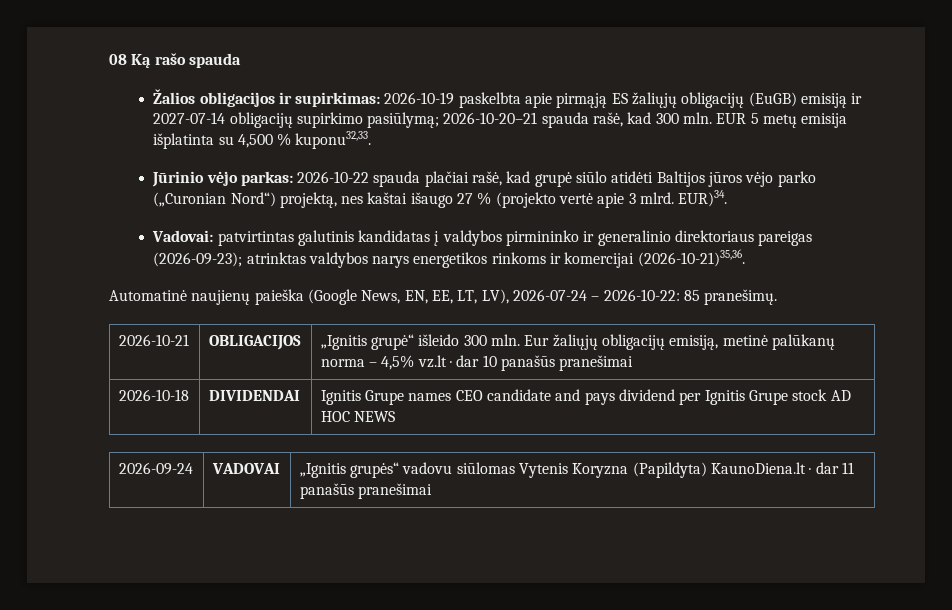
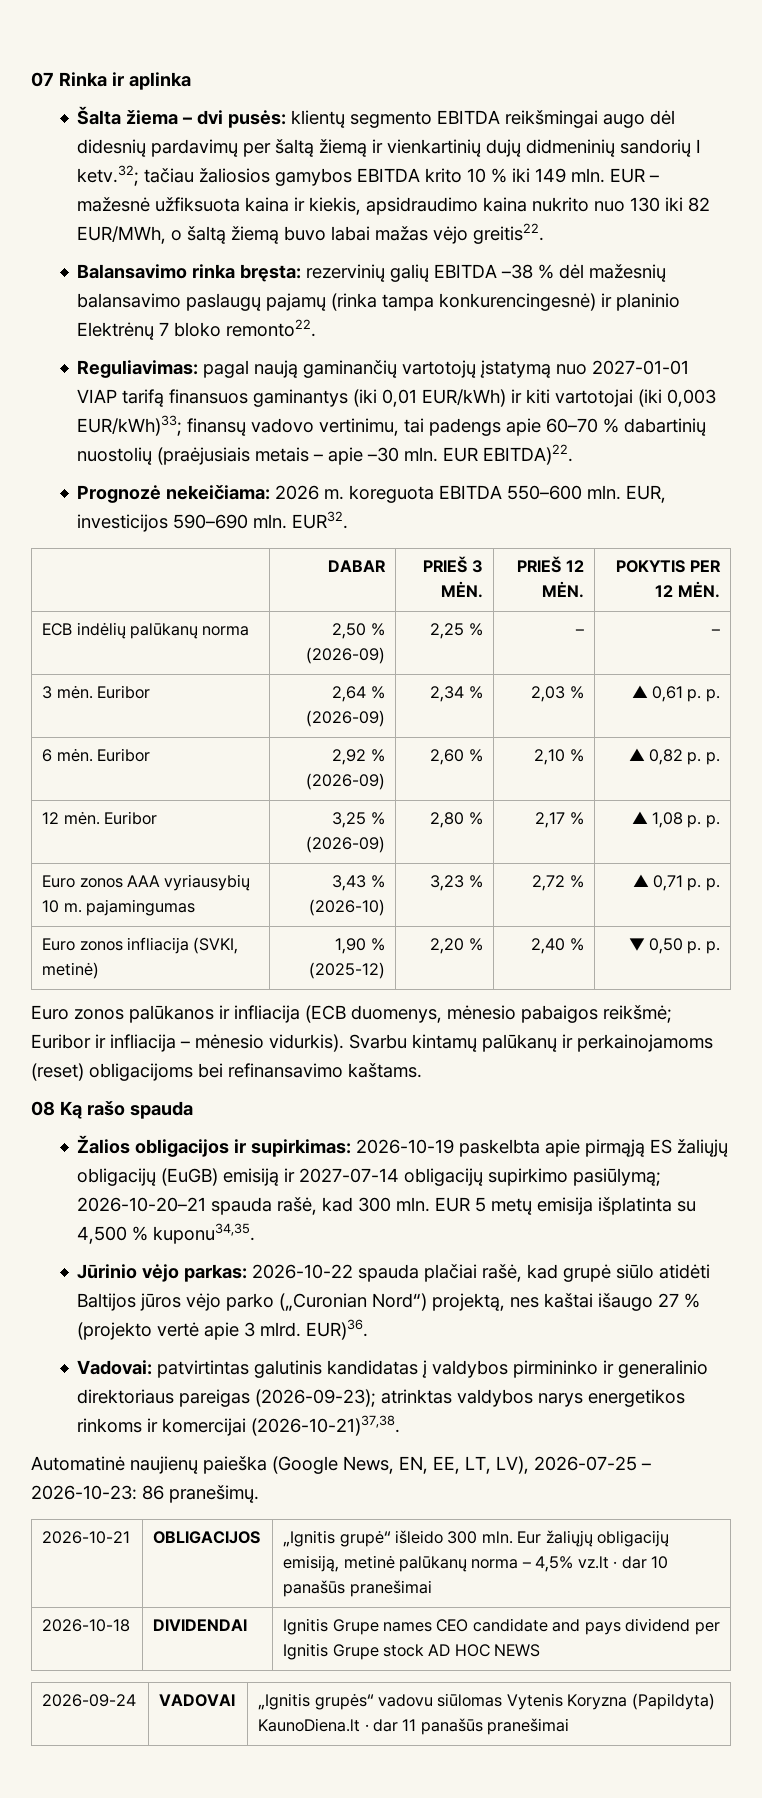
(109, 59) none -> [31,72,191,90] [77,106,676,128] [77,139,702,157] [77,165,660,186] [77,197,711,215] [77,223,545,244] [77,264,667,282] [77,293,681,311] [77,319,317,340] [77,360,690,378] [77,389,717,407] [77,415,707,436] [77,444,574,465] [77,485,667,503] [77,511,349,532] [327,560,386,572] [423,556,483,573] [440,581,483,598] [517,556,584,573] [541,581,584,598] [616,560,721,573] [655,581,720,598] [42,622,250,639] [332,623,385,639] [305,647,385,664] [430,623,483,639] [574,629,584,635] [710,629,720,635] [42,685,151,699] [332,686,385,702] [305,710,385,727] [430,686,483,702] [531,686,584,702] [631,685,720,702] [42,748,151,762] [332,749,385,765] [305,773,385,790] [430,749,483,765] [534,749,584,765] [628,748,720,765] [42,811,158,825] [332,812,385,828] [305,836,385,853] [430,812,483,828] [535,812,584,828] [631,811,720,828] [42,874,251,891] [42,899,196,916] [332,875,385,891] [308,899,385,916] [430,875,483,891] [532,875,584,891] [632,874,720,891] [42,937,239,954] [42,962,100,979] [335,938,385,954] [308,962,385,979] [430,938,483,954] [531,938,584,954] [628,938,720,954] [31,1005,672,1023] [31,1034,713,1052] [31,1063,422,1081] 07 Rinka ir aplinka // Šalta žiema – dvi pusės: klientų segmento EBITDA reikšmingai augo dėl didesnių pardavimų per šaltą žiemą ir vienkartinių dujų didmeninių sandorių I ketv.32; tačiau žaliosios gamybos EBITDA krito 10 % iki 149 mln. EUR – mažesnė užfiksuota kaina ir kiekis, apsidraudimo kaina nukrito nuo 130 iki 82 EUR/MWh, o šaltą žiemą buvo labai mažas vėjo greitis22. // Balansavimo rinka bręsta: rezervinių galių EBITDA –38 % dėl mažesnių balansavimo paslaugų pajamų (rinka tampa konkurencingesnė) ir planinio Elektrėnų 7 bloko remonto22. // Reguliavimas: pagal naują gaminančių vartotojų įstatymą nuo 2027-01-01 VIAP tarifą finansuos gaminantys (iki 0,01 EUR/kWh) ir kiti vartotojai (iki 0,003 EUR/kWh)33; finansų vadovo vertinimu, tai padengs apie 60–70 % dabartinių nuostolių (praėjusiais metais – apie –30 mln. EUR EBITDA)22. // Prognozė nekeičiama: 2026 m. koreguota EBITDA 550–600 mln. EUR, investicijos 590–690 mln. EUR32. // | DABAR | PRIEŠ 3 MĖN. | PRIEŠ 12 MĖN. | POKYTIS PER 12 MĖN. // ECB indėlių palūkanų norma | 2,50 % (2026-09) | 2,25 % | – | – // 3 mėn. Euribor | 2,64 % (2026-09) | 2,34 % | 2,03 % | ▲ 0,61 p. p. // 6 mėn. Euribor | 2,92 % (2026-09) | 2,60 % | 2,10 % | ▲ 0,82 p. p. // 12 mėn. Euribor | 3,25 % (2026-09) | 2,80 % | 2,17 % | ▲ 1,08 p. p. // Euro zonos AAA vyriausybių 10 m. pajamingumas | 3,43 % (2026-10) | 3,23 % | 2,72 % | ▲ 0,71 p. p. // Euro zonos infliacija (SVKI, metinė) | 1,90 % (2025-12) | 2,20 % | 2,40 % | ▼ 0,50 p. p. // Euro zonos palūkanos ir infliacija (ECB duomenys, mėnesio pabaigos reikšmė; Euribor ir infliacija – mėnesio vidurkis). Svarbu kintamų palūkanų ir perkainojamoms (reset) obligacijoms bei refinansavimo kaštams. //
[295,131,372,149] kuponu32,33. -> [153,1223,256,1244] kuponu34,35.
[678,190,728,207] EUR)34. -> [306,1319,369,1340] EUR)36.
[637,249,745,267] (2026-10-21)35,36. -> [251,1415,401,1436] (2026-10-21)37,38.
[512,289,700,301] 2026-07-24 – 2026-10-22: 85 -> [534,1456,651,1471] [31,1485,164,1500] 2026-07-25 – 2026-10-23: 86

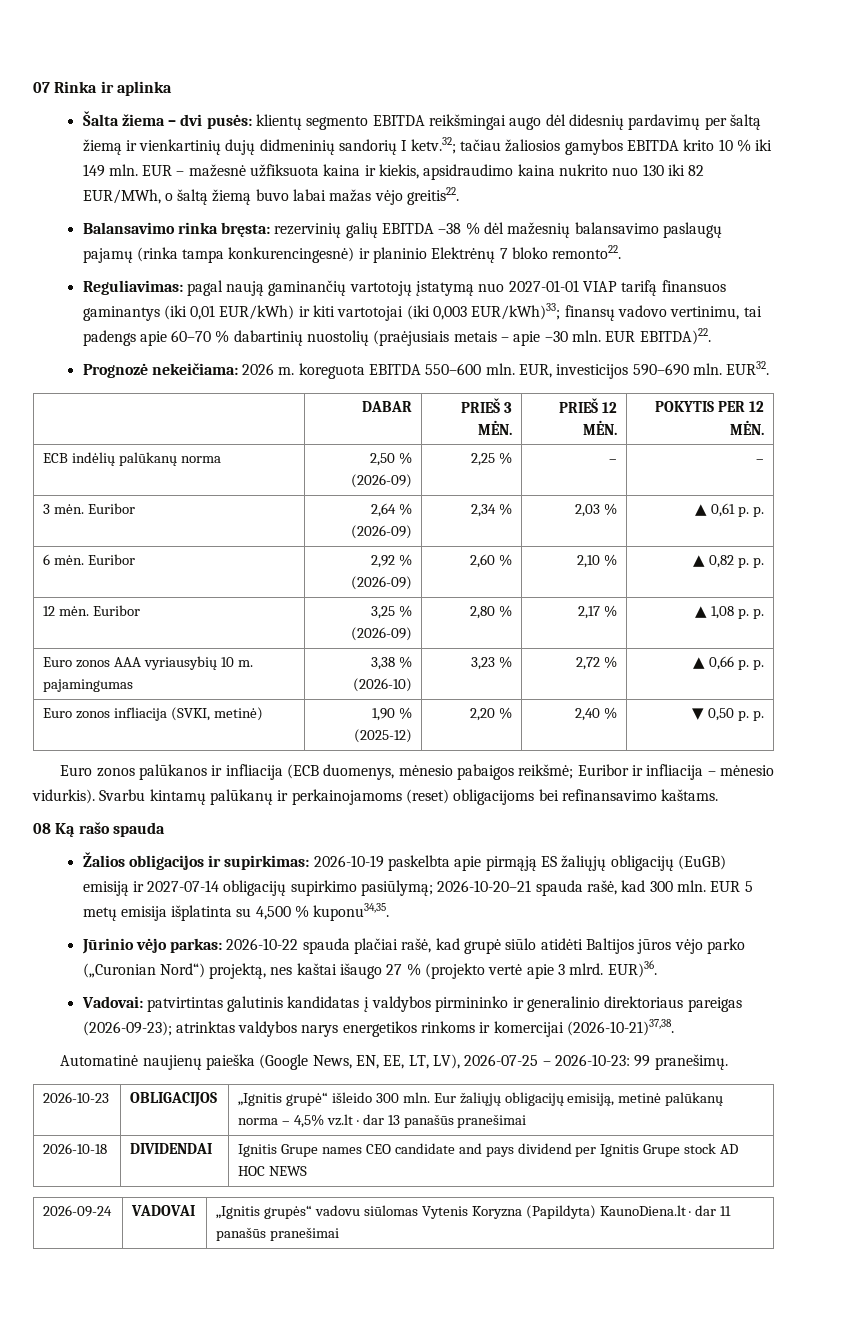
[332,875,367,891] 3,43 -> [370,657,395,670] 3,38
[652,875,683,891] 0,71 -> [709,656,735,670] 0,66
[142,1485,164,1500] 86 -> [634,1055,651,1067] 99
[42,1531,131,1544] 2026-10-21 -> [43,1092,110,1103] 2026-10-23
[651,1556,669,1569] 10 -> [387,1115,400,1125] 13

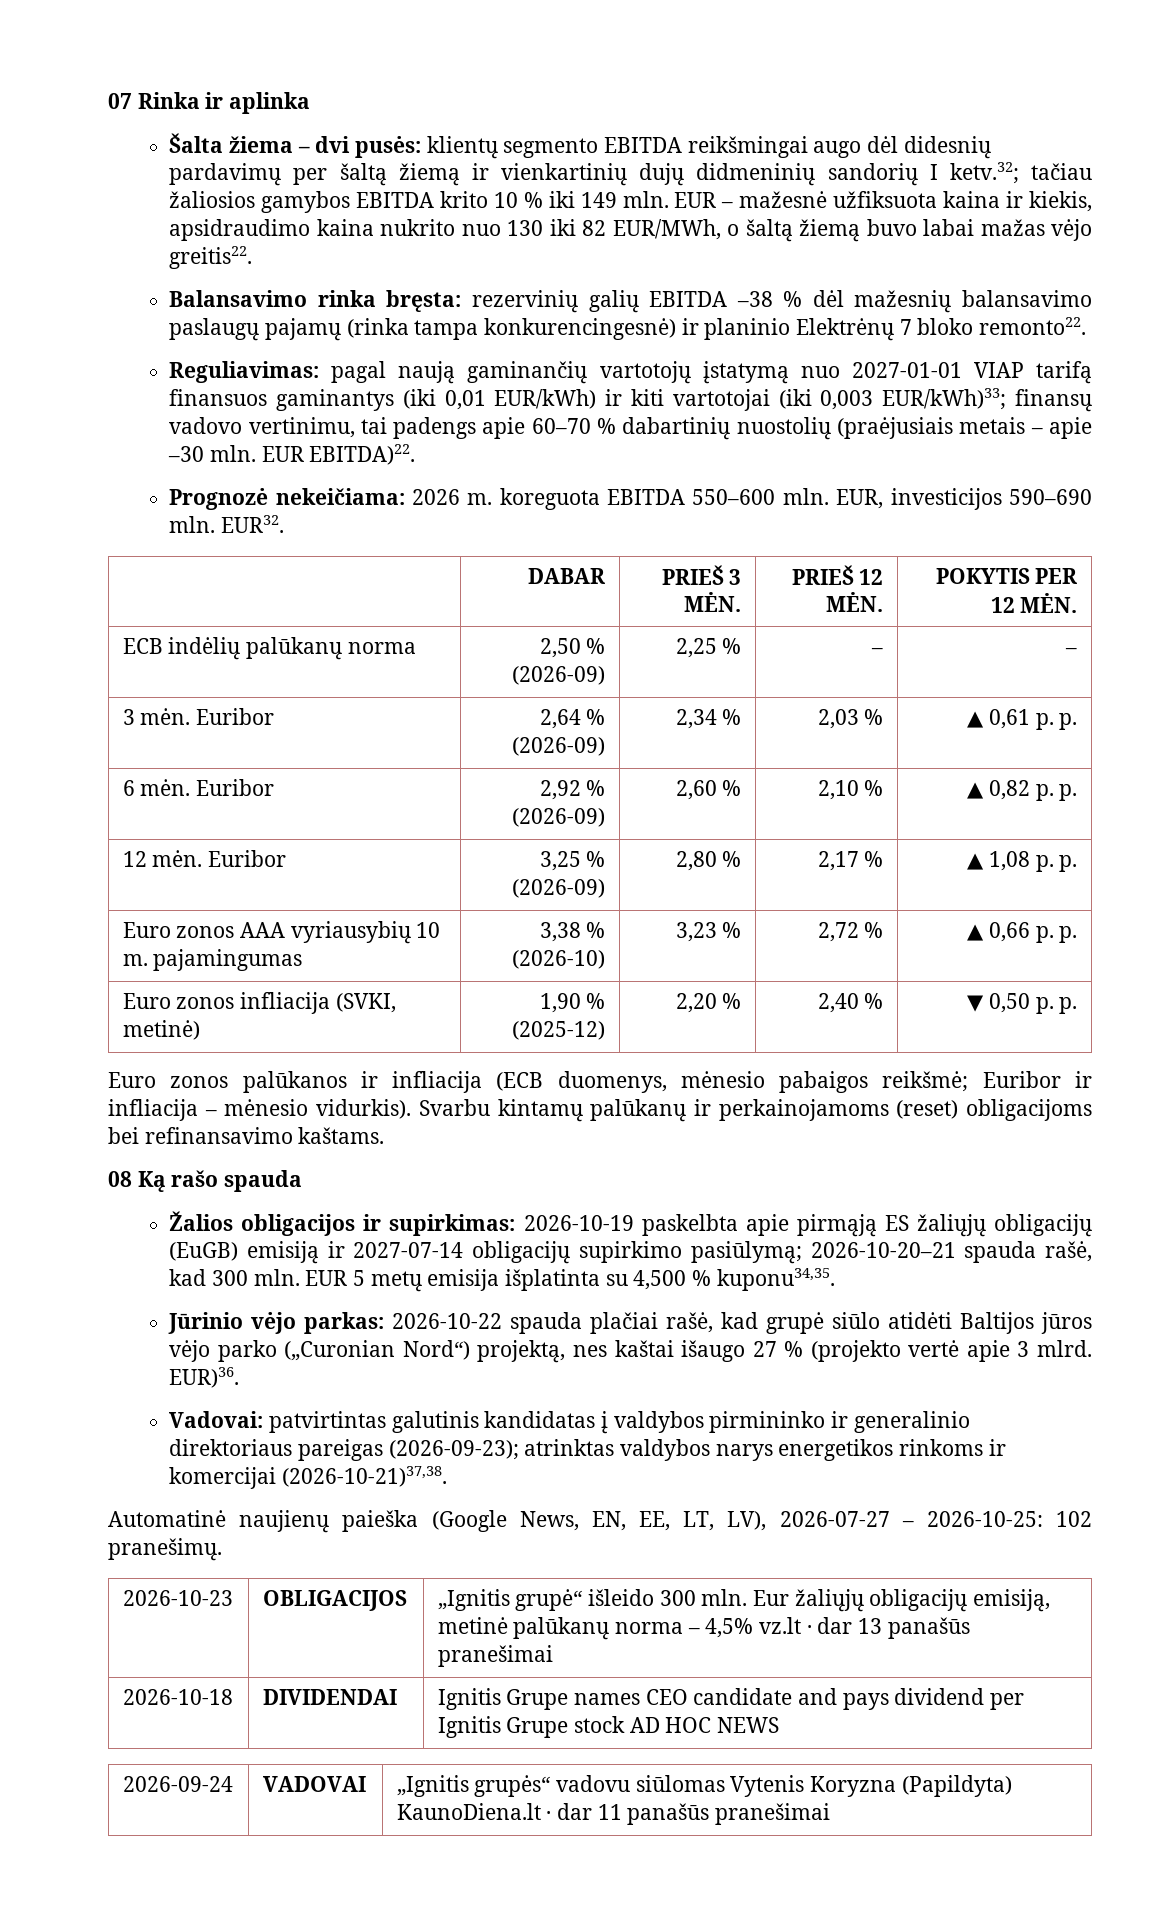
[464,1054,651,1067] 2026-07-25 – 2026-10-23: 99 -> [779,1511,1092,1527] 2026-07-27 – 2026-10-25: 102

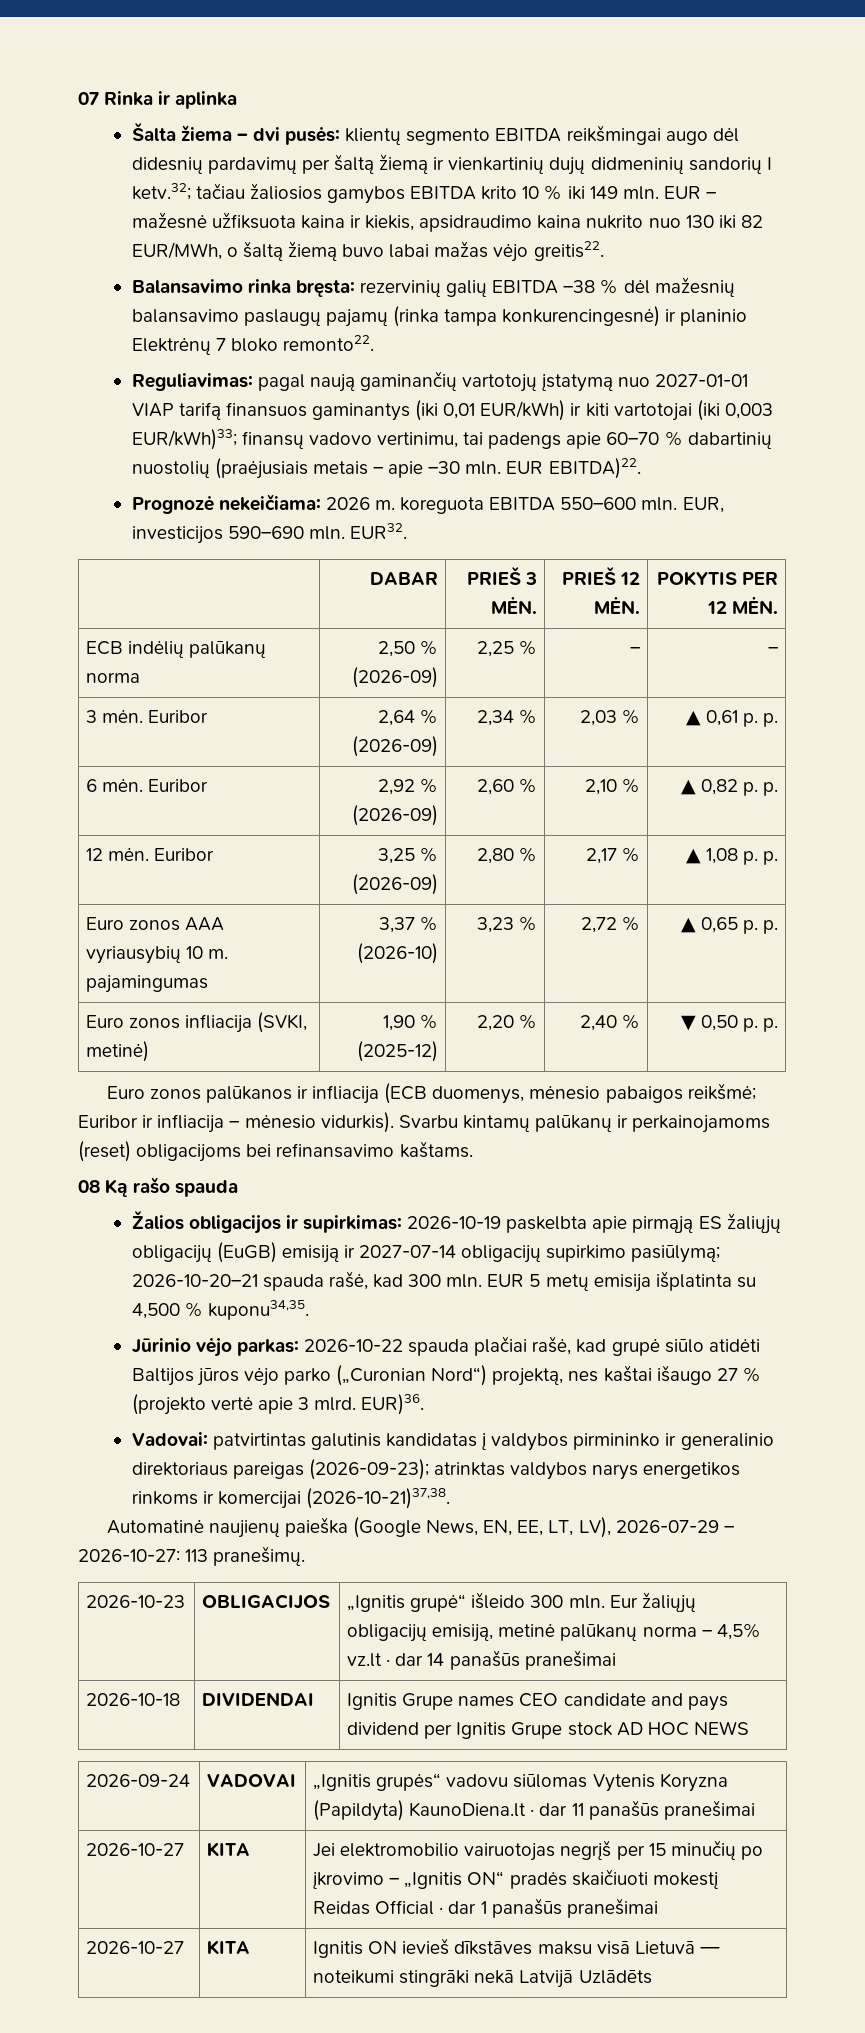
[539,922,581,942] 3,38 -> [378,917,415,933] 3,37
[988,922,1030,942] 0,66 -> [700,917,738,933] 0,65
[779,1511,1092,1527] 2026-07-27 – 2026-10-25: 102 -> [615,1520,735,1533] [78,1549,209,1562] 2026-07-29 – 2026-10-27: 113
[858,1618,883,1634] 13 -> [427,1653,445,1666] 14
(831, 1814) none -> [86,1843,185,1856] [207,1842,251,1857] [313,1840,763,1861] [313,1869,719,1889] [313,1898,658,1918] [86,1941,185,1954] [207,1940,251,1955] [313,1938,720,1958] [313,1970,652,1988] // 2026-10-27 | KITA | Jei elektromobilio vairuotojas negrįš per 15 minučių po įkrovimo – „Ignitis ON“ pradės skaičiuoti mokestį Reidas Official · dar 1 panašūs pranešimai // 2026-10-27 | KITA | Ignitis ON ievieš dīkstāves maksu visā Lietuvā — noteikumi stingrāki nekā Latvijā Uzlādēts

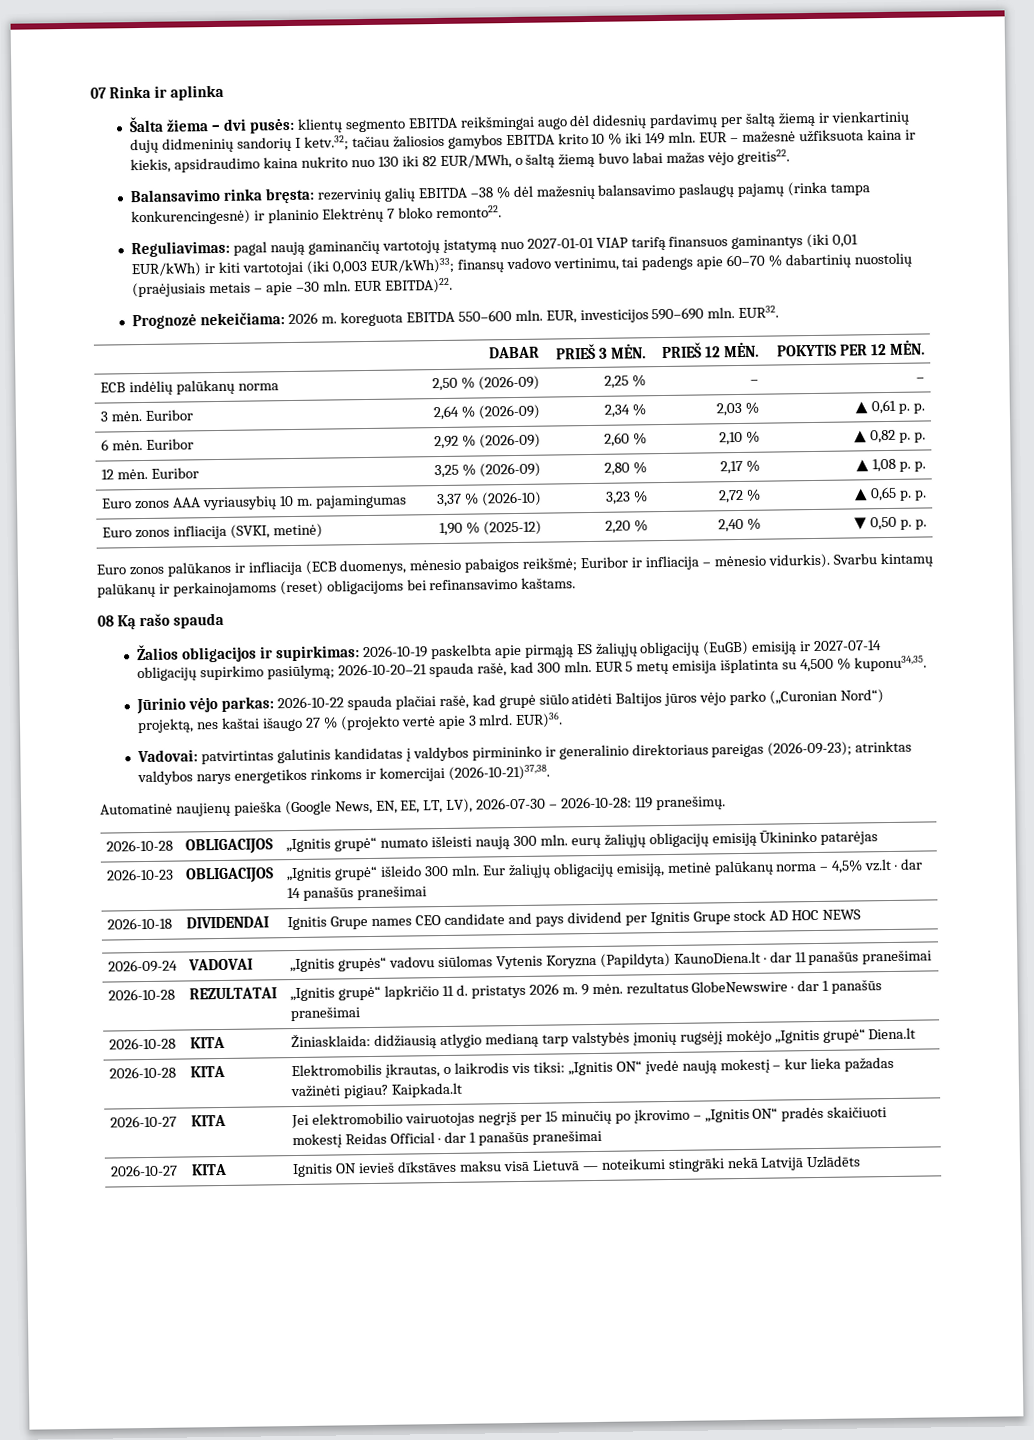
[615,1520,735,1533] [78,1546,306,1566] 2026-07-29 – 2026-10-27: 113 pranešimų. -> [476,795,726,811] [106,839,174,852] [185,838,274,855] [286,829,879,853] 2026-07-30 – 2026-10-28: 119 pranešimų. // 2026-10-28 | OBLIGACIJOS | „Ignitis grupė“ numato išleisti naują 300 mln. eurų žaliųjų obligacijų emisiją Ūkininko patarėjas
(755, 1810) none -> [108,988,176,1001] [189,987,278,1000] [290,979,883,1002] [290,1006,362,1022] [109,1037,177,1050] [190,1036,226,1049] [291,1027,917,1049] [109,1066,177,1079] [190,1065,226,1078] [291,1056,895,1078] [290,1082,464,1099] // 2026-10-28 | REZULTATAI | „Ignitis grupė“ lapkričio 11 d. pristatys 2026 m. 9 mėn. rezultatus GlobeNewswire · dar 1 panašūs pranešimai // 2026-10-28 | KITA | Žiniasklaida: didžiausią atlygio medianą tarp valstybės įmonių rugsėjį mokėjo „Ignitis grupė“ Diena.lt // 2026-10-28 | KITA | Elektromobilis įkrautas, o laikrodis vis tiksi: „Ignitis ON“ įvedė naują mokestį – kur lieka pažadas važinėti pigiau? Kaipkada.lt

